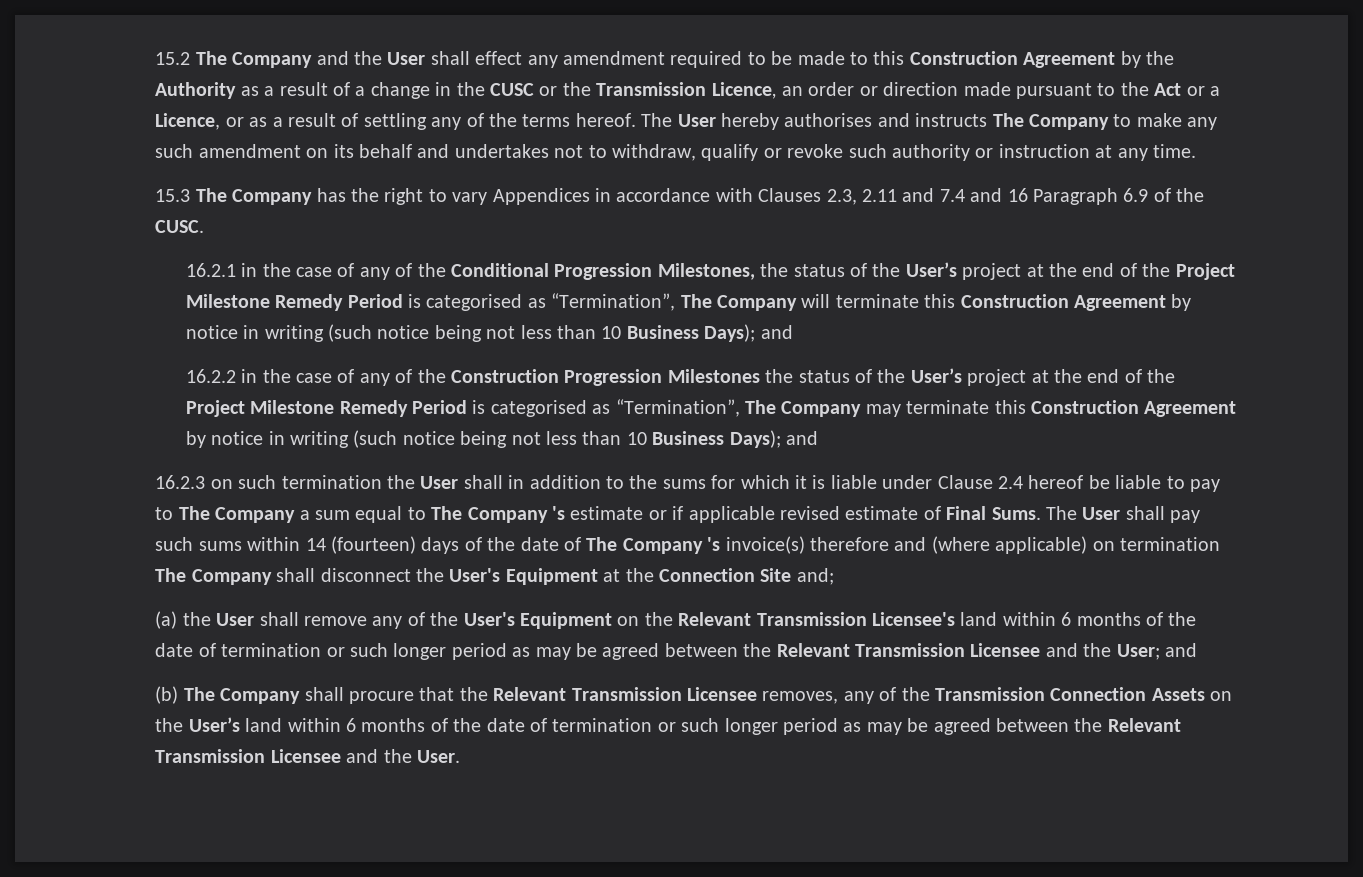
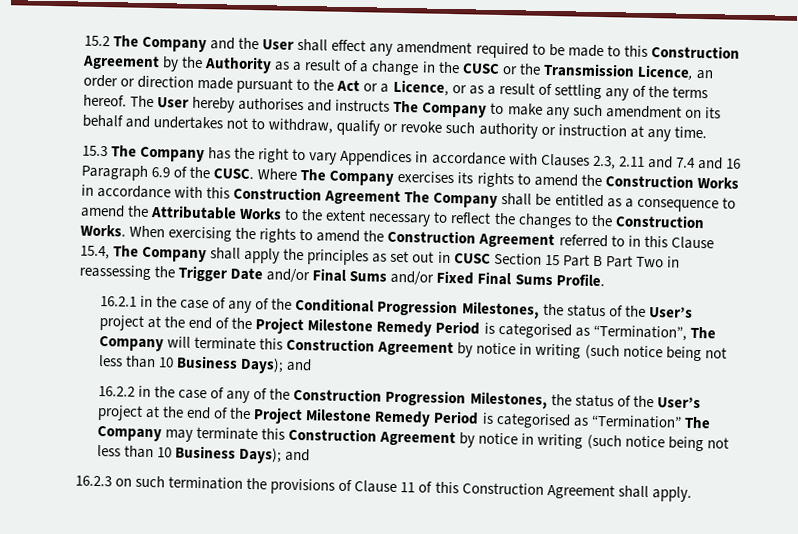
(205, 226) none -> [257,168,739,189] [81,184,736,213] [80,204,705,229] [80,224,714,250] [80,245,680,268] [79,264,605,287] Where The Company exercises its rights to amend the Construction Works in accordance with this Construction Agreement The Company shall be entitled as a consequence to amend the Attributable Works to the extent necessary to reflect the changes to the Construction Works. When exercising the rights to amend the Construction Agreement referred to in this Clause 15.4, The Company shall apply the principles as set out in CUSC Section 15 Part B Part Two in reassessing the Trigger Date and/or Final Sums and/or Fixed Final Sums Profile.
[667,369,760,383] Milestones -> [469,391,548,410] Milestones,
[615,399,740,417] “Termination”, -> [590,414,682,429] “Termination”
[420,475,1220,492] [155,506,1201,523] [155,536,1220,554] [155,568,834,585] [155,611,1197,629] [155,643,1197,660] [155,686,1233,704] [155,717,1181,735] [155,749,460,763] User shall in addition to the sums for which it is liable under Clause 2.4 hereof be liable to pay to The Company a sum equal to The Company 's estimate or if applicable revised estimate of Final Sums. The User shall pay such sums within 14 (fourteen) days of the date of The Company 's invoice(s) therefore and (where applicable) on termination The Company shall disconnect the User's Equipment at the Connection Site and; // (a) the User shall remove any of the User's Equipment on the Relevant Transmission Licensee's land within 6 months of the date of termination or such longer period as may be agreed between the Relevant Transmission Licensee and the User; and // (b) The Company shall procure that the Relevant Transmission Licensee removes, any of the Transmission Connection Assets on the User’s land within 6 months of the date of termination or such longer period as may be agreed between the Relevant Transmission Licensee and the User. -> [270,478,692,502] provisions of Clause 11 of this Construction Agreement shall apply.

